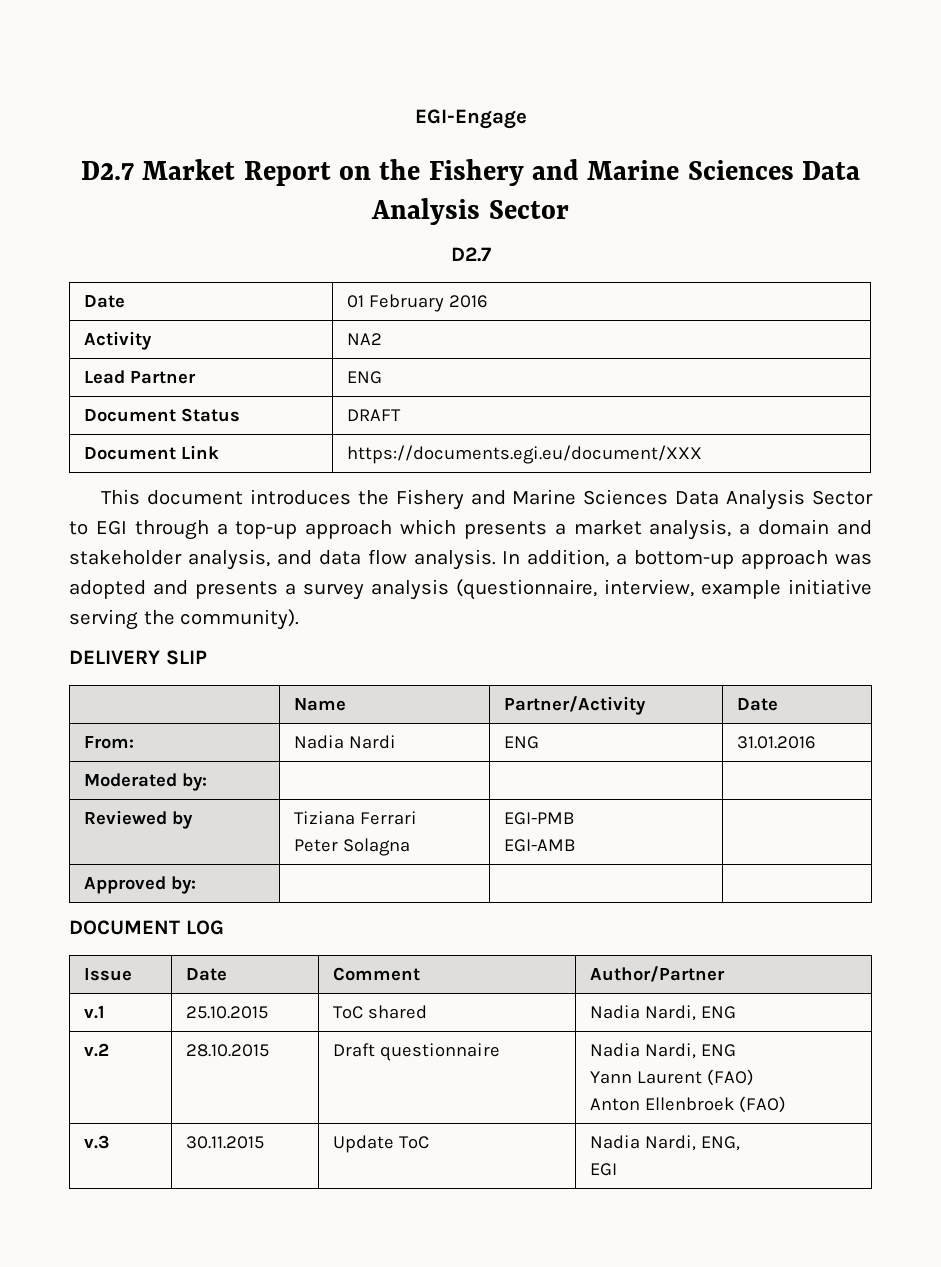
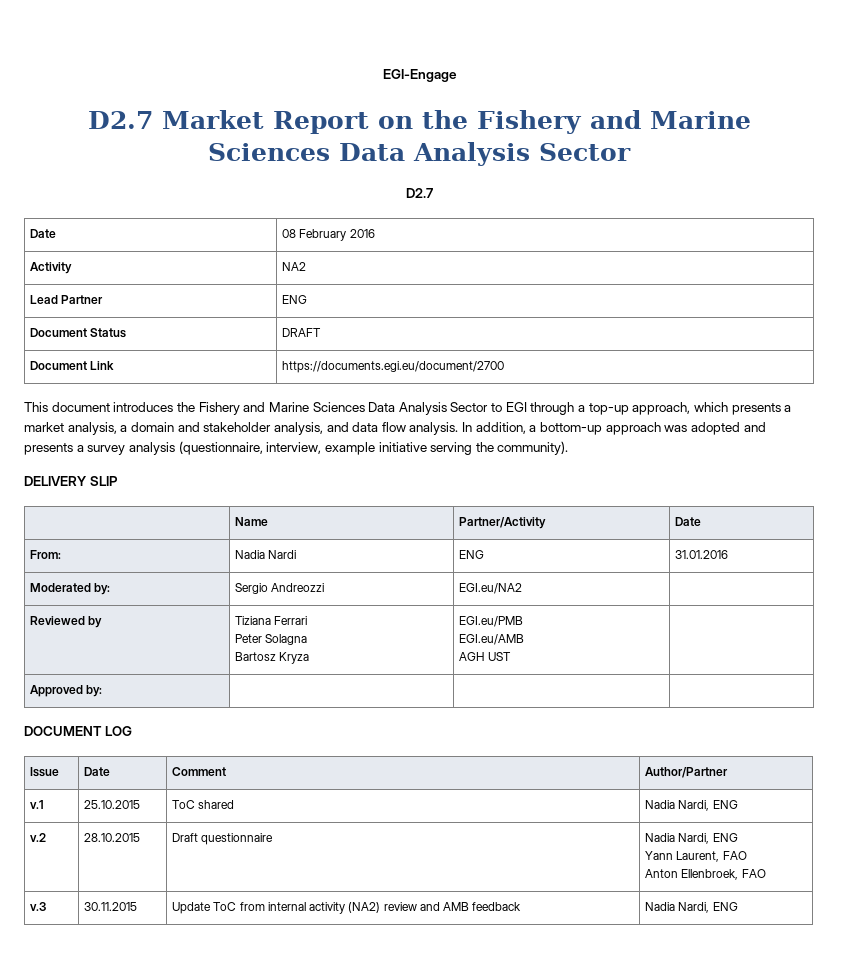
[347,295,365,308] 01 -> [282,229,297,238] 08
[347,445,703,464] https://documents.egi.eu/document/XXX -> [282,361,505,373] https://documents.egi.eu/document/2700
[305,520,393,539] approach -> [632,402,691,415] approach,
(208, 782) | -> [235,583,325,594] [459,583,523,594] Sergio Andreozzi | EGI.eu/NA2
[504,812,576,825] [504,839,577,852] | EGI-PMB // EGI-AMB -> [235,652,310,664] [459,616,524,627] [459,634,525,645] [459,652,512,661] // Bartosz Kryza | EGI.eu/PMB // EGI.eu/AMB // AGH UST
[637,1069,755,1086] Laurent (FAO) -> [676,851,747,862] Laurent, FAO
[645,1096,787,1113] Ellenbroek (FAO) -> [681,869,766,880] Ellenbroek, FAO
[590,1135,741,1151] [590,1163,618,1176] | Nadia Nardi, ENG, // EGI -> [239,902,522,914] [645,902,738,913] from internal activity (NA2) review and AMB feedback | Nadia Nardi, ENG

